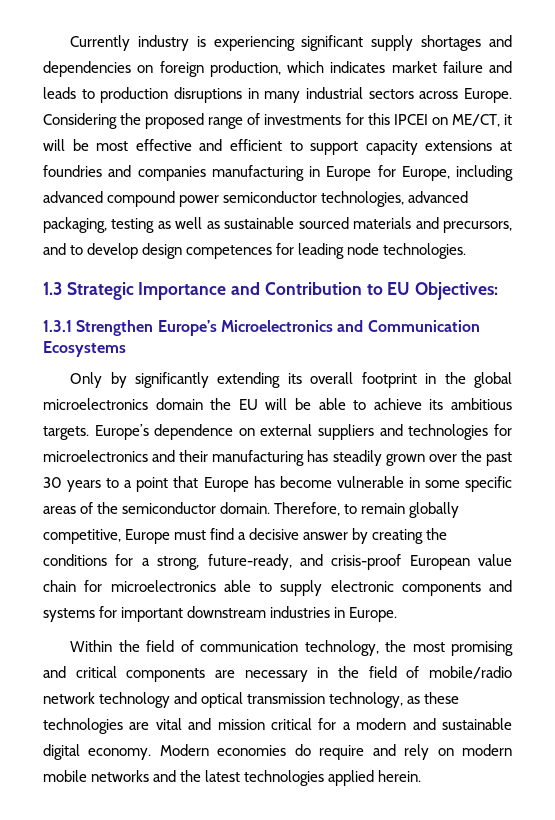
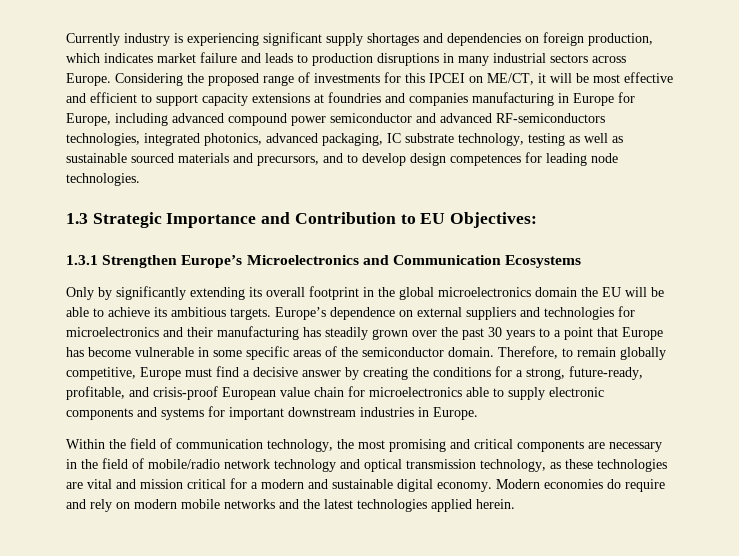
[321,191,469,207] [43,217,107,233] technologies, advanced packaging, -> [416,113,605,123] [66,133,524,146] and advanced RF-semiconductors technologies, integrated photonics, advanced packaging, IC substrate technology,
(292, 562) none -> [66,386,125,400] profitable,

